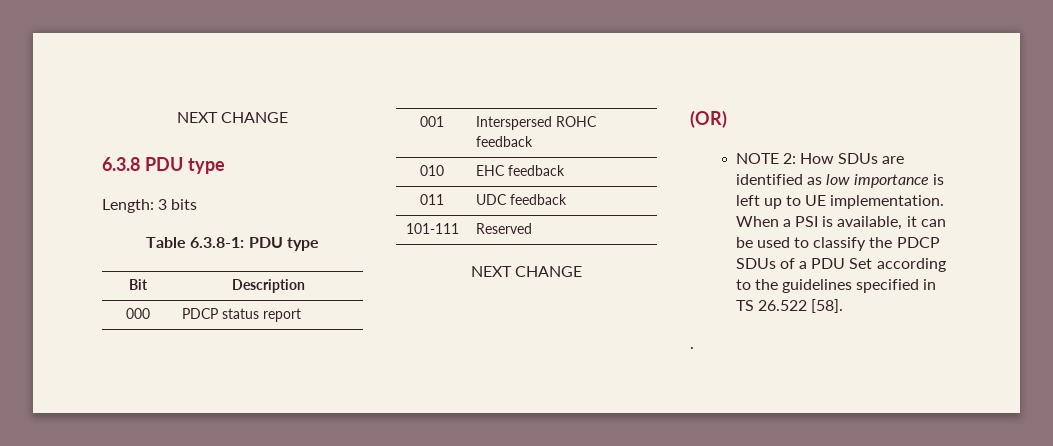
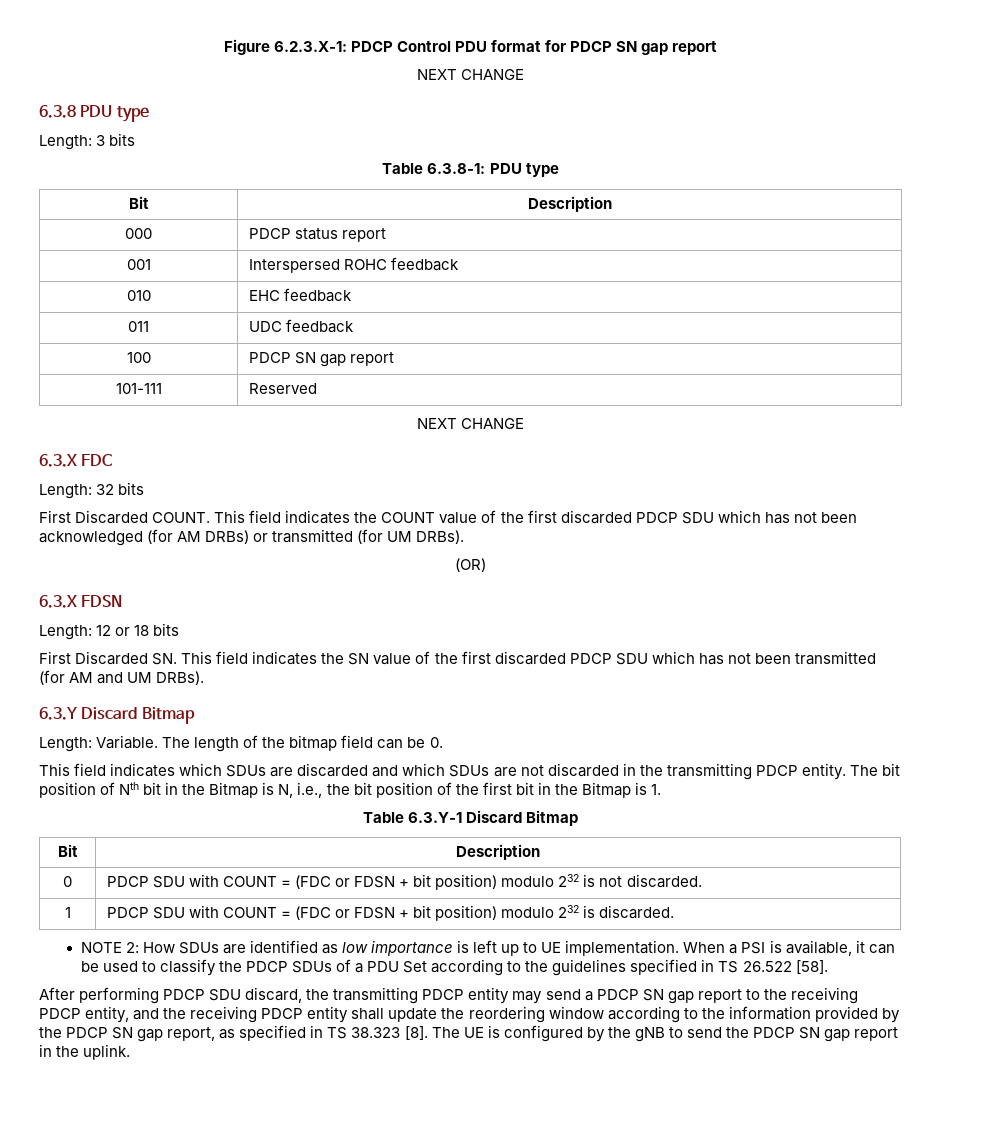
(176, 117) none -> [223,39,718,55] Figure 6.2.3.X-1: PDCP Control PDU format for PDCP SN gap report //
(567, 199) none -> [126,352,151,363] [248,352,394,367] // 100 | PDCP SN gap report
[690,110,727,128] (OR) -> [39,454,113,467] [39,482,145,499] [39,510,857,524] [39,529,465,546] [455,558,486,572] [39,595,123,608] [39,623,180,640] [39,651,876,665] [39,670,205,685] [39,707,195,724] [39,735,443,752] [39,763,900,780] [39,782,662,798] [362,810,579,826] [57,844,78,857] [456,844,540,860] [63,876,72,887] [106,874,702,890] [64,907,71,918] [106,905,675,921] 6.3.X FDC // Length: 32 bits // First Discarded COUNT. This field indicates the COUNT value of the first discarded PDCP SDU which has not been acknowledged (for AM DRBs) or transmitted (for UM DRBs). // (OR) // 6.3.X FDSN // Length: 12 or 18 bits // First Discarded SN. This field indicates the SN value of the first discarded PDCP SDU which has not been transmitted (for AM and UM DRBs). // 6.3.Y Discard Bitmap // Length: Variable. The length of the bitmap field can be 0. // This field indicates which SDUs are discarded and which SDUs are not discarded in the transmitting PDCP entity. The bit position of Nth bit in the Bitmap is N, i.e., the bit position of the first bit in the Bitmap is 1. // Table 6.3.Y-1 Discard Bitmap // Bit | Description // 0 | PDCP SDU with COUNT = (FDC or FDSN + bit position) modulo 232 is not discarded. // 1 | PDCP SDU with COUNT = (FDC or FDSN + bit position) modulo 232 is discarded.
[690,347,694,349] . -> [39,987,858,1004] [39,1006,900,1023] [39,1025,899,1042] [39,1044,131,1060] After performing PDCP SDU discard, the transmitting PDCP entity may send a PDCP SN gap report to the receiving PDCP entity, and the receiving PDCP entity shall update the reordering window according to the information provided by the PDCP SN gap report, as specified in TS 38.323 [8]. The UE is configured by the gNB to send the PDCP SN gap report in the uplink.

